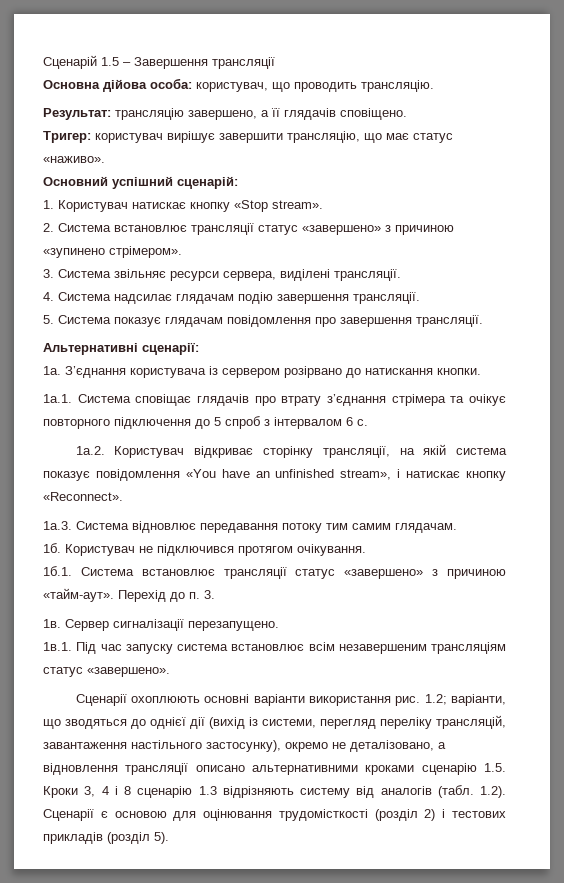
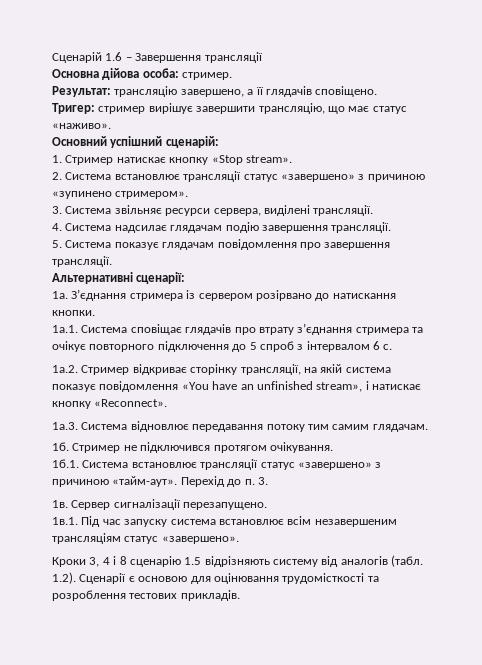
[101,57,119,66] 1.5 -> [105,52,123,61] 1.6
[196,80,434,92] користувач, що проводить трансляцію. -> [182,72,233,80] стример.
[95,133,163,143] користувач -> [98,106,146,114] стример
[58,200,128,212] Користувач -> [65,155,114,165] Стример
[109,246,182,258] стрімером». -> [115,191,189,199] стримером».
[130,368,206,378] користувача -> [129,293,183,301] стримера
[391,394,446,406] стрімера -> [355,327,409,335] стримера
[114,446,185,458] Користувач -> [81,365,130,375] Стример
[65,544,135,556] Користувач -> [72,443,121,453] Стример
[75,694,507,706] [43,715,506,729] [43,740,446,752] [43,763,506,775] Сценарії охоплюють основні варіанти використання рис. 1.2; варіанти, що зводяться до однієї дії (вихід із системи, перегляд переліку трансляцій, завантаження настільного застосунку), окремо не деталізовано, а відновлення трансляції описано альтернативними кроками сценарію 1.5. -> (239, 540) none
[198,786,217,795] 1.3 -> [184,557,202,565] 1.5
[374,809,506,821] [43,832,169,844] (розділ 2) і тестових прикладів (розділ 5). -> [367,576,379,582] [52,590,240,601] та розроблення тестових прикладів.

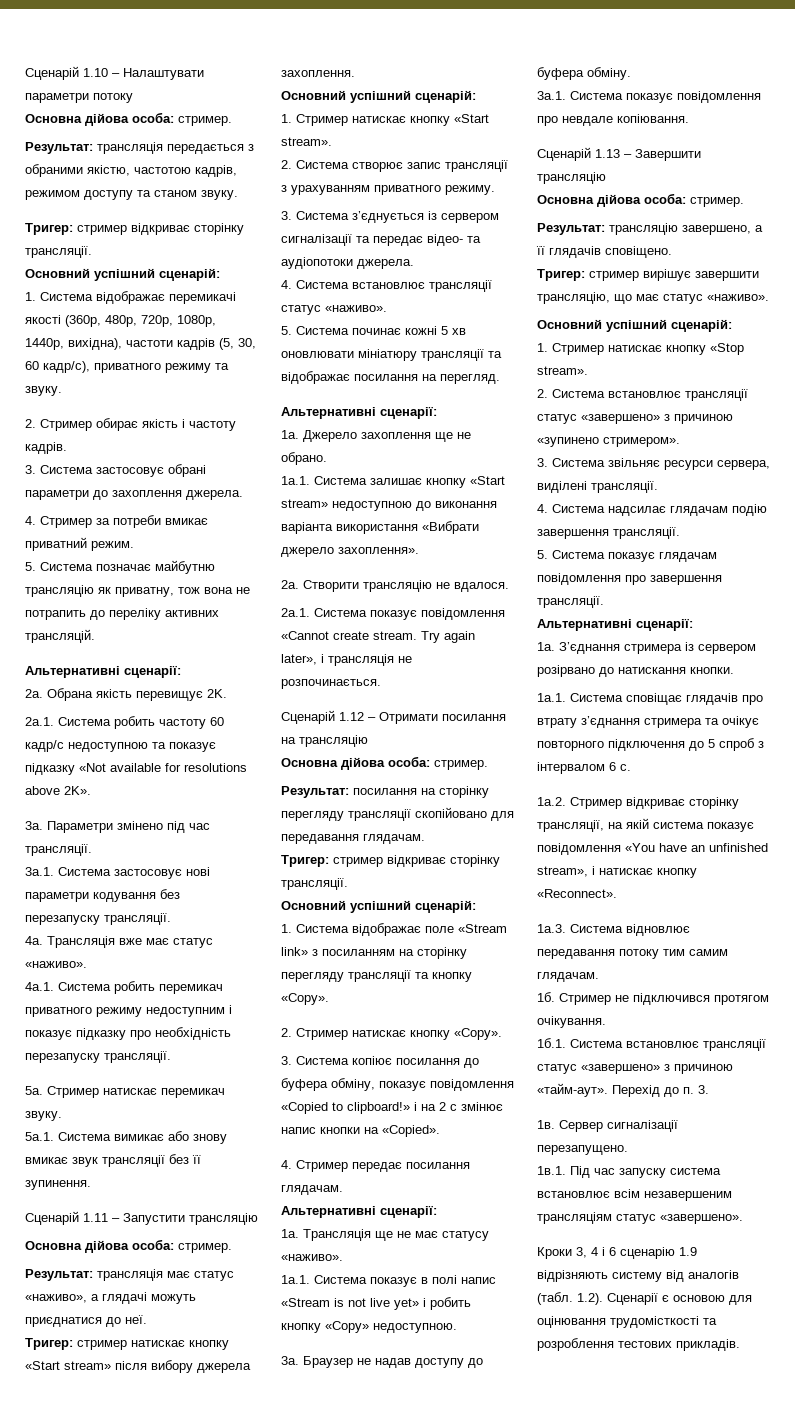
[52,52,263,63] Сценарій 1.6 – Завершення трансляції -> [25,66,204,80] [25,93,133,103] [25,112,232,126] [25,142,254,154] [25,164,237,177] [25,190,238,200] [25,223,244,235] [25,246,92,258] [25,268,220,281] [25,291,236,304] [25,315,216,327] [25,338,256,350] [25,361,229,373] [25,386,62,396] [25,418,236,431] [25,442,67,454] [25,464,206,477] [25,490,243,500] [25,515,208,528] [25,537,134,551] [25,560,215,574] [25,585,250,597] [25,608,219,620] [25,629,95,643] [25,665,181,678] [25,688,227,701] [25,716,224,729] [25,740,216,752] [25,763,247,775] [25,786,91,795] [25,821,210,833] [25,844,92,856] [25,867,210,879] [25,889,180,902] [25,913,171,925] [25,936,213,948] [25,961,87,968] [25,981,223,994] [25,1005,232,1017] [25,1027,231,1040] [25,1051,171,1063] [25,1086,225,1098] [25,1111,62,1121] [25,1131,227,1144] [25,1154,201,1167] [25,1180,91,1190] [25,1211,258,1225] [25,1239,232,1253] [25,1269,234,1281] [25,1292,196,1304] [25,1315,147,1327] [25,1338,229,1350] [25,1360,251,1373] [281,70,355,77] [281,90,476,103] [281,114,489,126] [281,137,332,146] [281,160,508,172] [281,185,495,195] [281,211,499,223] [281,234,481,246] [281,257,414,269] [281,280,492,292] [281,305,387,315] [281,326,466,335] [281,349,502,361] [281,371,500,384] [281,406,437,419] [281,430,471,442] [281,452,327,465] [281,476,505,488] [281,499,497,511] [281,521,479,534] [281,547,419,557] [281,580,509,592] [281,608,505,620] [281,631,475,643] [281,654,412,666] [281,679,381,689] [281,710,506,724] [281,735,368,747] [281,756,488,770] [281,786,489,798] [281,807,514,821] [281,834,425,844] [281,855,500,867] [281,878,348,890] [281,900,476,913] [281,923,507,936] [281,947,467,959] [281,970,472,982] [281,993,329,1005] [281,1028,502,1040] [281,1056,479,1068] [281,1078,514,1091] [281,1102,503,1114] [281,1125,440,1137] [281,1160,470,1172] [281,1185,343,1195] [281,1205,437,1218] [281,1229,489,1241] [281,1254,343,1261] [281,1275,496,1287] [281,1297,471,1310] [281,1321,457,1333] [281,1356,483,1368] [537,67,631,80] [537,91,761,103] [537,114,689,126] [537,147,701,161] [537,172,606,184] Сценарій 1.10 – Налаштувати параметри потоку // Основна дійова особа: стример. // Результат: трансляція передається з обраними якістю, частотою кадрів, режимом доступу та станом звуку. // Тригер: стример відкриває сторінку трансляції. // Основний успішний сценарій: // 1. Система відображає перемикачі якості (360p, 480p, 720p, 1080p, 1440p, вихідна), частоти кадрів (5, 30, 60 кадр/с), приватного режиму та звуку. // 2. Стример обирає якість і частоту кадрів. // 3. Система застосовує обрані параметри до захоплення джерела. // 4. Стример за потреби вмикає приватний режим. // 5. Система позначає майбутню трансляцію як приватну, тож вона не потрапить до переліку активних трансляцій. // Альтернативні сценарії: // 2а. Обрана якість перевищує 2K. // 2а.1. Система робить частоту 60 кадр/с недоступною та показує підказку «Not available for resolutions above 2K». // 3а. Параметри змінено під час трансляції. // 3а.1. Система застосовує нові параметри кодування без перезапуску трансляції. // 4а. Трансляція вже має статус «наживо». // 4а.1. Система робить перемикач приватного режиму недоступним і показує підказку про необхідність перезапуску трансляції. // 5а. Стример натискає перемикач звуку. // 5а.1. Система вимикає або знову вмикає звук трансляції без її зупинення. // Сценарій 1.11 – Запустити трансляцію // Основна дійова особа: стример. // Результат: трансляція має статус «наживо», а глядачі можуть приєднатися до неї. // Тригер: стример натискає кнопку «Start stream» після вибору джерела захоплення. // Основний успішний сценарій: // 1. Стример натискає кнопку «Start stream». // 2. Система створює запис трансляції з урахуванням приватного режиму. // 3. Система з’єднується із сервером сигналізації та передає відео- та аудіопотоки джерела. // 4. Система встановлює трансляції статус «наживо». // 5. Система починає кожні 5 хв оновлювати мініатюру трансляції та відображає посилання на перегляд. // Альтернативні сценарії: // 1а. Джерело захоплення ще не обрано. // 1а.1. Система залишає кнопку «Start stream» недоступною до виконання варіанта використання «Вибрати джерело захоплення». // 2а. Створити трансляцію не вдалося. // 2а.1. Система показує повідомлення «Cannot create stream. Try again later», і трансляція не розпочинається. // Сценарій 1.12 – Отримати посилання на трансляцію // Основна дійова особа: стример. // Результат: посилання на сторінку перегляду трансляції скопійовано для передавання глядачам. // Тригер: стример відкриває сторінку трансляції. // Основний успішний сценарій: // 1. Система відображає поле «Stream link» з посиланням на сторінку перегляду трансляції та кнопку «Copy». // 2. Стример натискає кнопку «Copy». // 3. Система копіює посилання до буфера обміну, показує повідомлення «Copied to clipboard!» і на 2 с змінює напис кнопки на «Copied». // 4. Стример передає посилання глядачам. // Альтернативні сценарії: // 1а. Трансляція ще не має статусу «наживо». // 1а.1. Система показує в полі напис «Stream is not live yet» і робить кнопку «Copy» недоступною. // 3а. Браузер не надав доступу до буфера обміну. // 3а.1. Система показує повідомлення про невдале копіювання. // Сценарій 1.13 – Завершити трансляцію
[119,556,202,567] 8 сценарію 1.5 -> [609,1247,697,1259] 6 сценарію 1.9

